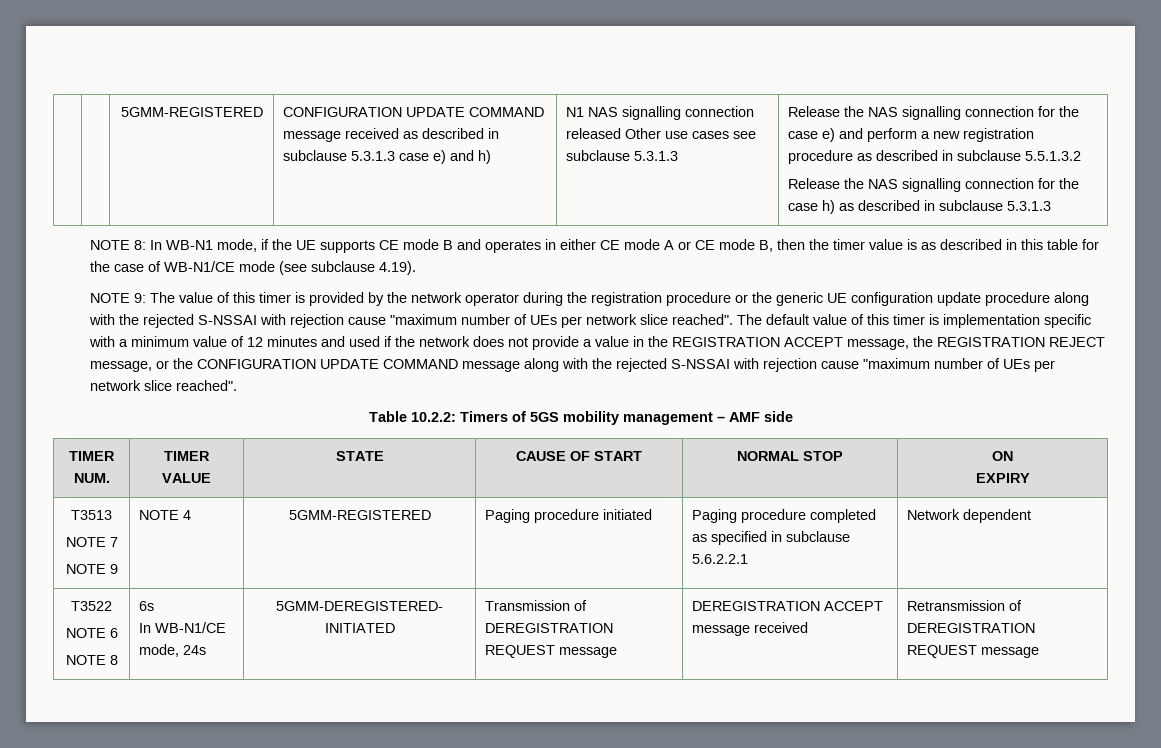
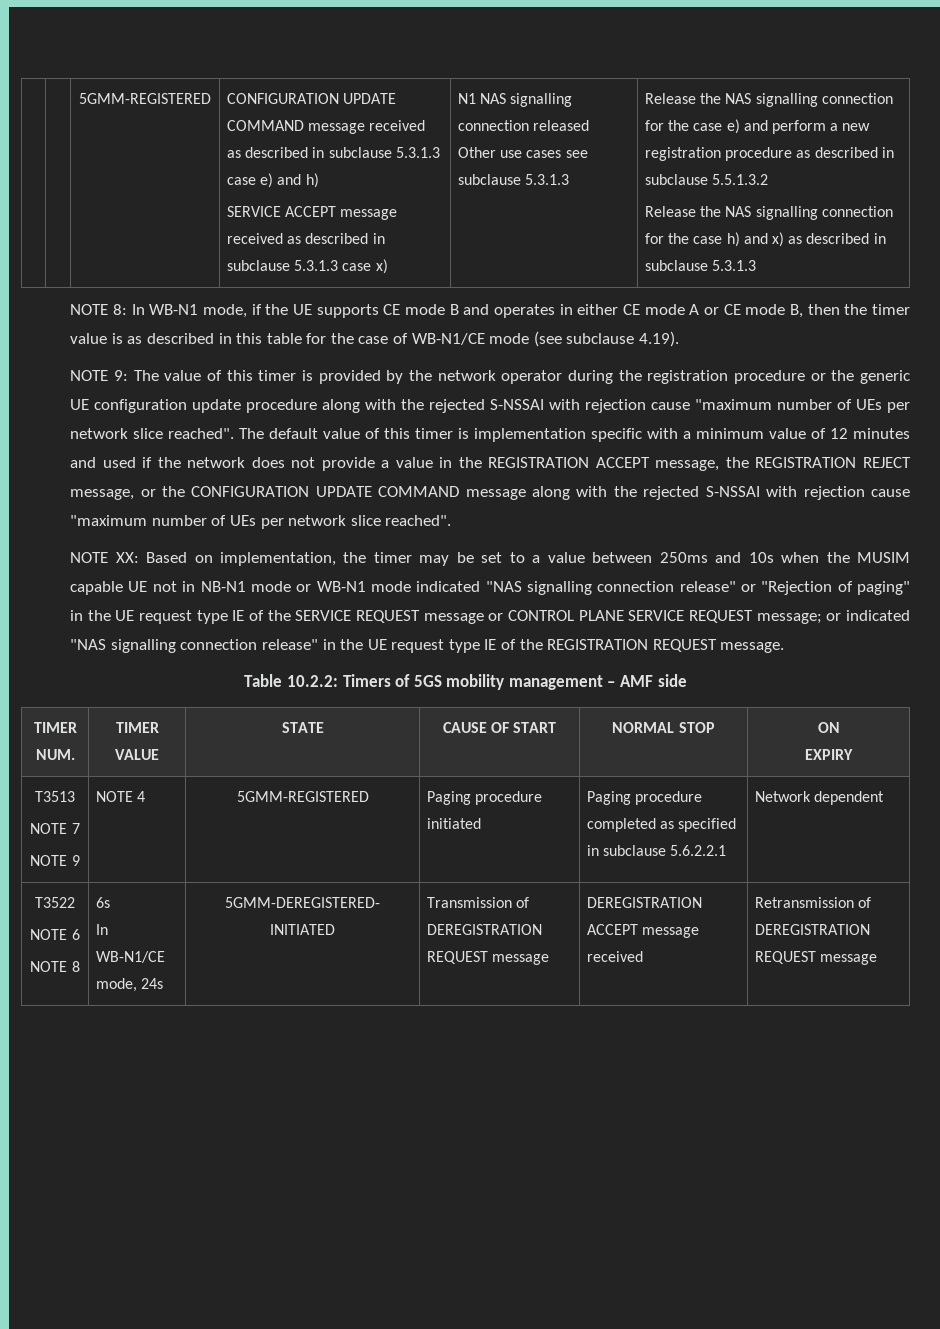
(492, 157) none -> [227,206,398,220] [227,233,385,244] [227,259,388,274] // SERVICE ACCEPT message received as described in subclause 5.3.1.3 case x)
(836, 207) none -> [743,232,785,247] and x)
(238, 385) none -> [70,552,910,566] [70,581,911,595] [70,610,910,624] [70,639,785,653] // NOTE XX: Based on implementation, the timer may be set to a value between 250ms and 10s when the MUSIM capable UE not in NB-N1 mode or WB-N1 mode indicated "NAS signalling connection release" or "Rejection of paging" in the UE request type IE of the SERVICE REQUEST message or CONTROL PLANE SERVICE REQUEST message; or indicated "NAS signalling connection release" in the UE request type IE of the REGISTRATION REQUEST message.

